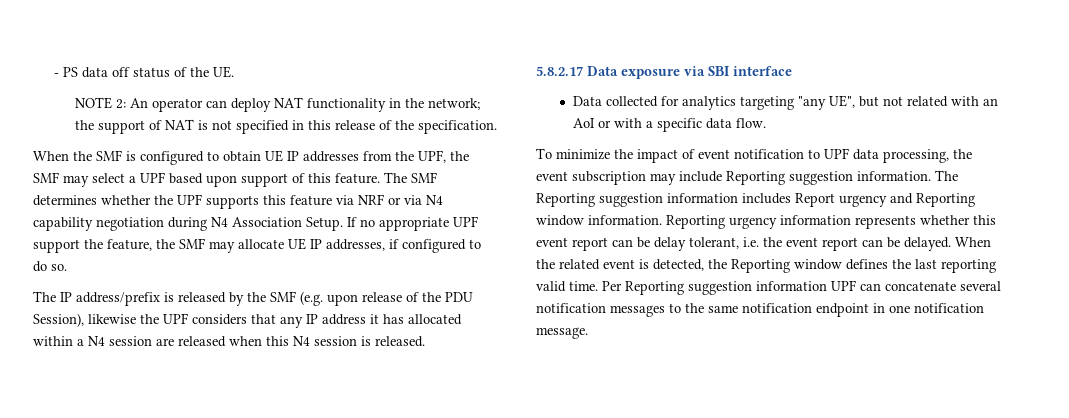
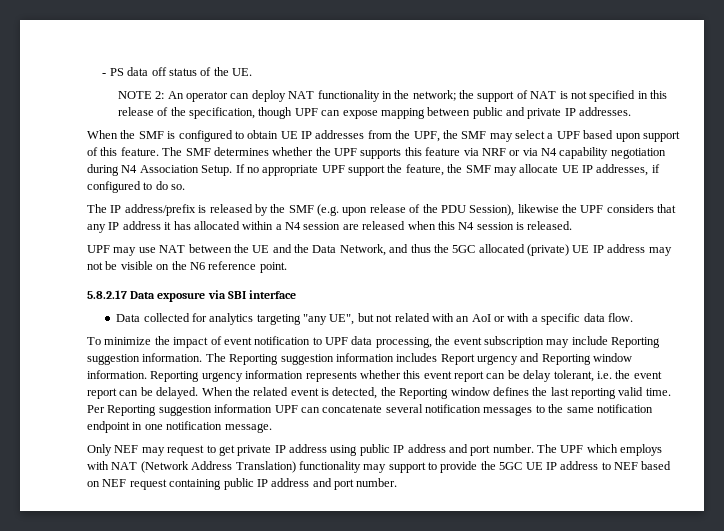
[418,120,498,134] specification. -> [189,107,632,119] specification, though UPF can expose mapping between public and private IP addresses.
(425, 341) none -> [87,244,672,256] [87,261,287,273] // UPF may use NAT between the UE and the Data Network, and thus the 5GC allocated (private) UE IP address may not be visible on the N6 reference point.
(588, 333) none -> [87,444,663,456] [87,461,672,473] [87,478,398,490] // Only NEF may request to get private IP address using public IP address and port number. The UPF which employs with NAT (Network Address Translation) functionality may support to provide the 5GC UE IP address to NEF based on NEF request containing public IP address and port number.

